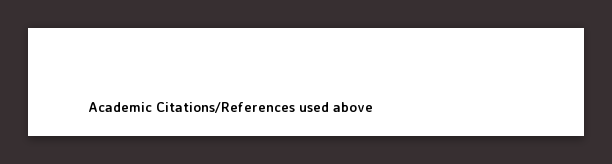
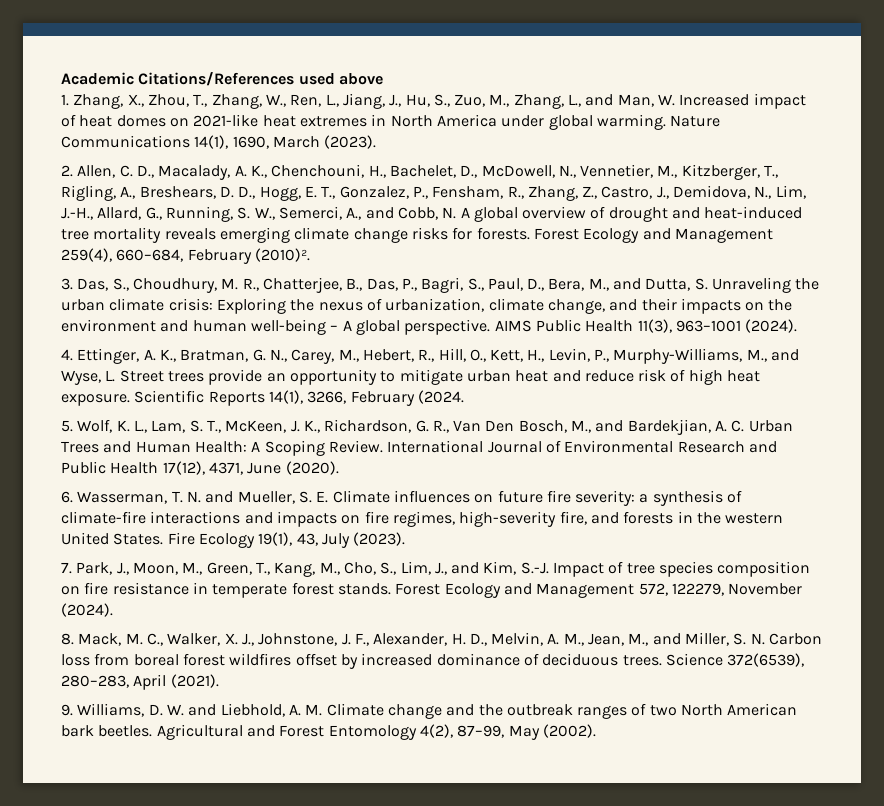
(373, 107) none -> [61,93,806,109] [61,114,721,130] [61,135,377,149] [61,164,779,180] [61,185,806,201] [61,206,803,222] [61,227,773,243] [61,248,310,264] [61,277,820,293] [61,298,793,314] [61,319,798,335] [61,348,800,364] [61,369,761,385] [61,390,464,406] [61,419,793,435] [61,440,777,456] [61,461,339,475] [61,490,743,506] [61,511,784,527] [61,532,406,548] [61,561,811,577] [61,582,803,598] [61,603,113,617] [61,632,823,646] [61,653,805,669] [61,674,219,690] [61,703,798,719] [61,724,596,740] // 1. Zhang, X., Zhou, T., Zhang, W., Ren, L., Jiang, J., Hu, S., Zuo, M., Zhang, L., and Man, W. Increased impact of heat domes on 2021-like heat extremes in North America under global warming. Nature Communications 14(1), 1690, March (2023). // 2. Allen, C. D., Macalady, A. K., Chenchouni, H., Bachelet, D., McDowell, N., Vennetier, M., Kitzberger, T., Rigling, A., Breshears, D. D., Hogg, E. T., Gonzalez, P., Fensham, R., Zhang, Z., Castro, J., Demidova, N., Lim, J.-H., Allard, G., Running, S. W., Semerci, A., and Cobb, N. A global overview of drought and heat-induced tree mortality reveals emerging climate change risks for forests. Forest Ecology and Management 259(4), 660–684, February (2010)². // 3. Das, S., Choudhury, M. R., Chatterjee, B., Das, P., Bagri, S., Paul, D., Bera, M., and Dutta, S. Unraveling the urban climate crisis: Exploring the nexus of urbanization, climate change, and their impacts on the environment and human well-being – A global perspective. AIMS Public Health 11(3), 963–1001 (2024). // 4. Ettinger, A. K., Bratman, G. N., Carey, M., Hebert, R., Hill, O., Kett, H., Levin, P., Murphy-Williams, M., and Wyse, L. Street trees provide an opportunity to mitigate urban heat and reduce risk of high heat exposure. Scientific Reports 14(1), 3266, February (2024. // 5. Wolf, K. L., Lam, S. T., McKeen, J. K., Richardson, G. R., Van Den Bosch, M., and Bardekjian, A. C. Urban Trees and Human Health: A Scoping Review. International Journal of Environmental Research and Public Health 17(12), 4371, June (2020). // 6. Wasserman, T. N. and Mueller, S. E. Climate influences on future fire severity: a synthesis of climate-fire interactions and impacts on fire regimes, high-severity fire, and forests in the western United States. Fire Ecology 19(1), 43, July (2023). // 7. Park, J., Moon, M., Green, T., Kang, M., Cho, S., Lim, J., and Kim, S.-J. Impact of tree species composition on fire resistance in temperate forest stands. Forest Ecology and Management 572, 122279, November (2024). // 8. Mack, M. C., Walker, X. J., Johnstone, J. F., Alexander, H. D., Melvin, A. M., Jean, M., and Miller, S. N. Carbon loss from boreal forest wildfires offset by increased dominance of deciduous trees. Science 372(6539), 280–283, April (2021). // 9. Williams, D. W. and Liebhold, A. M. Climate change and the outbreak ranges of two North American bark beetles. Agricultural and Forest Entomology 4(2), 87–99, May (2002).

